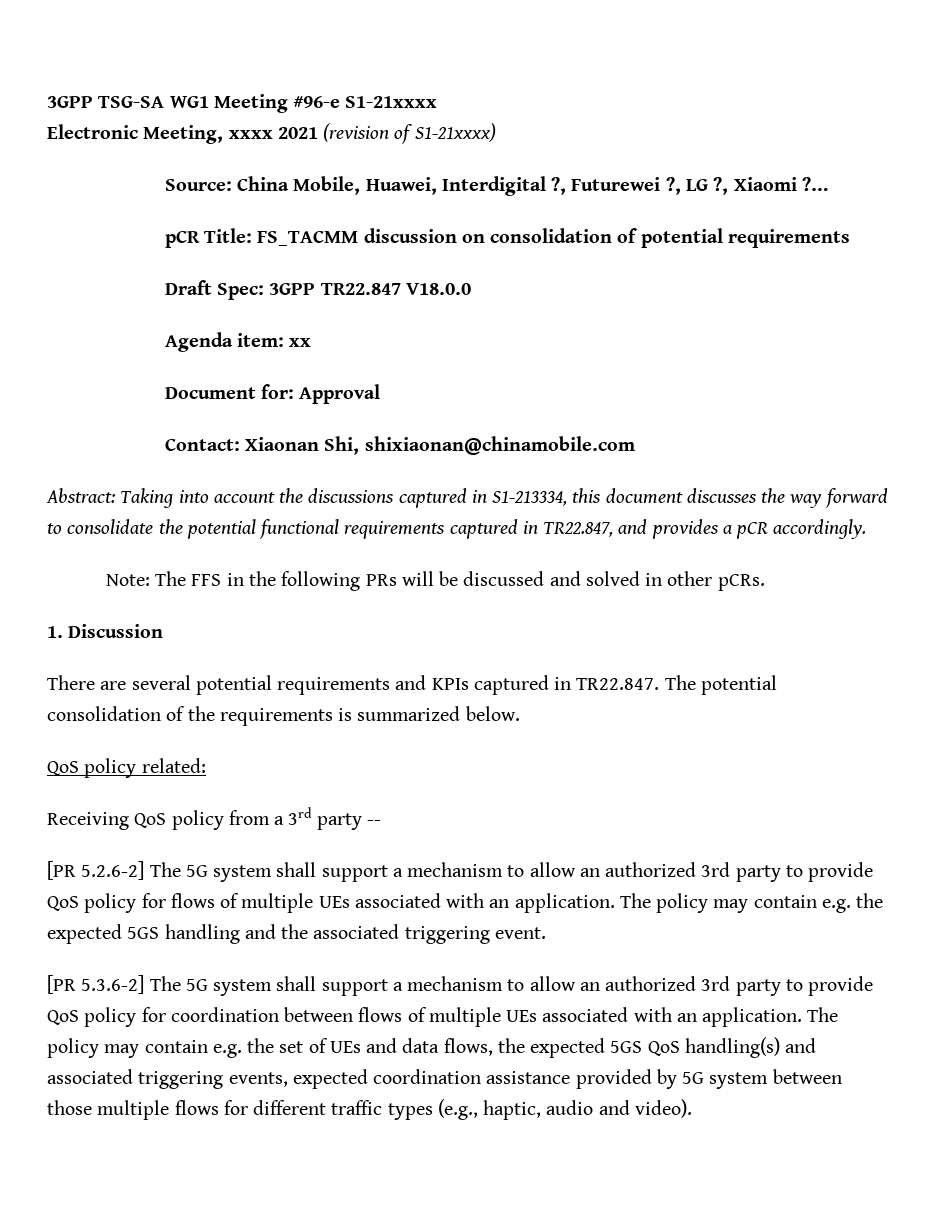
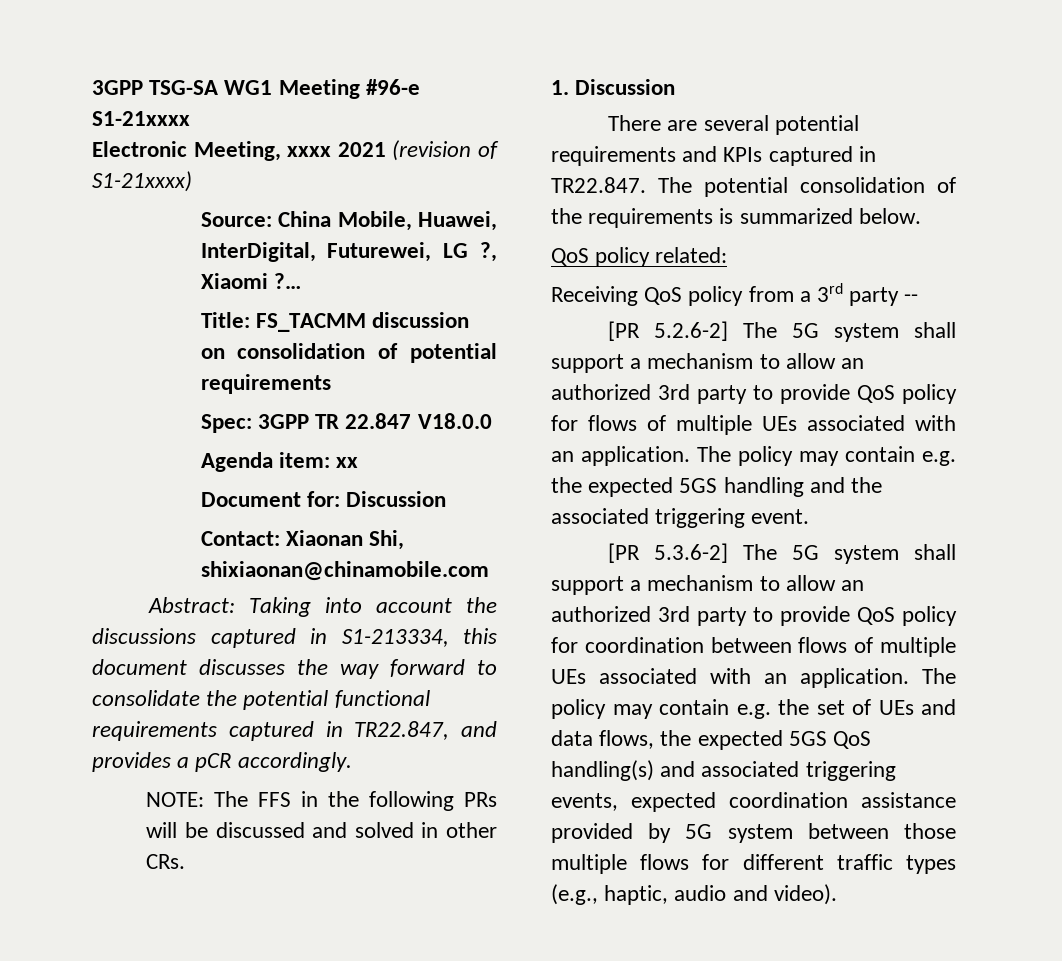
[441,176,681,196] Interdigital ?, Futurewei ?, -> [200,242,432,262] InterDigital, Futurewei,
[164,230,200,248] pCR -> (301, 281) none
[164,280,212,295] Draft -> (331, 384) none
[320,283,401,295] TR22.847 -> [315,413,412,429] TR 22.847
[299,384,381,404] Approval -> [346,491,447,507] Discussion
[105,574,150,586] Note: -> [146,792,205,807] NOTE:
[717,574,765,591] pCRs. -> [146,854,186,869] CRs.

